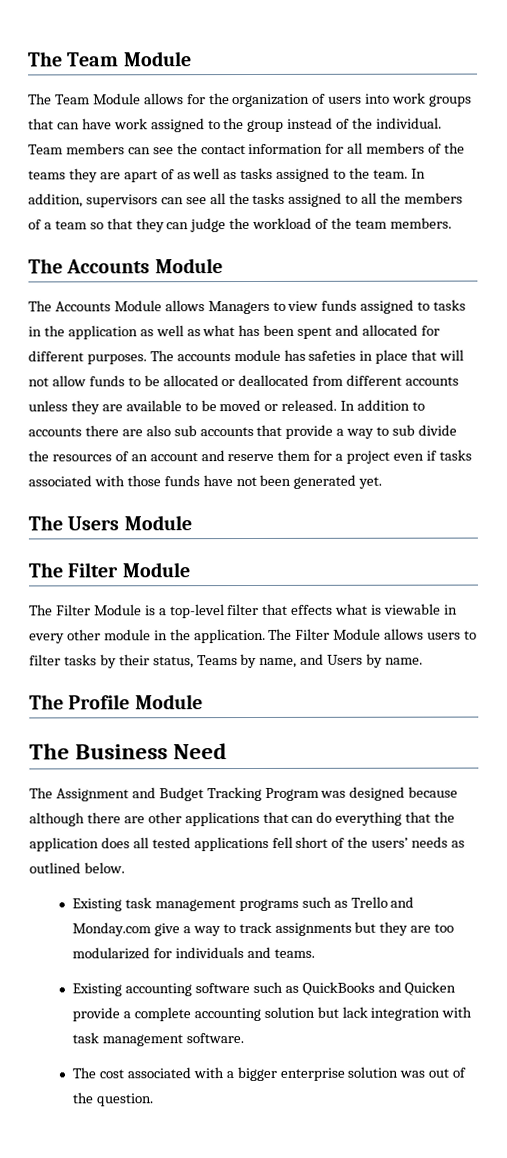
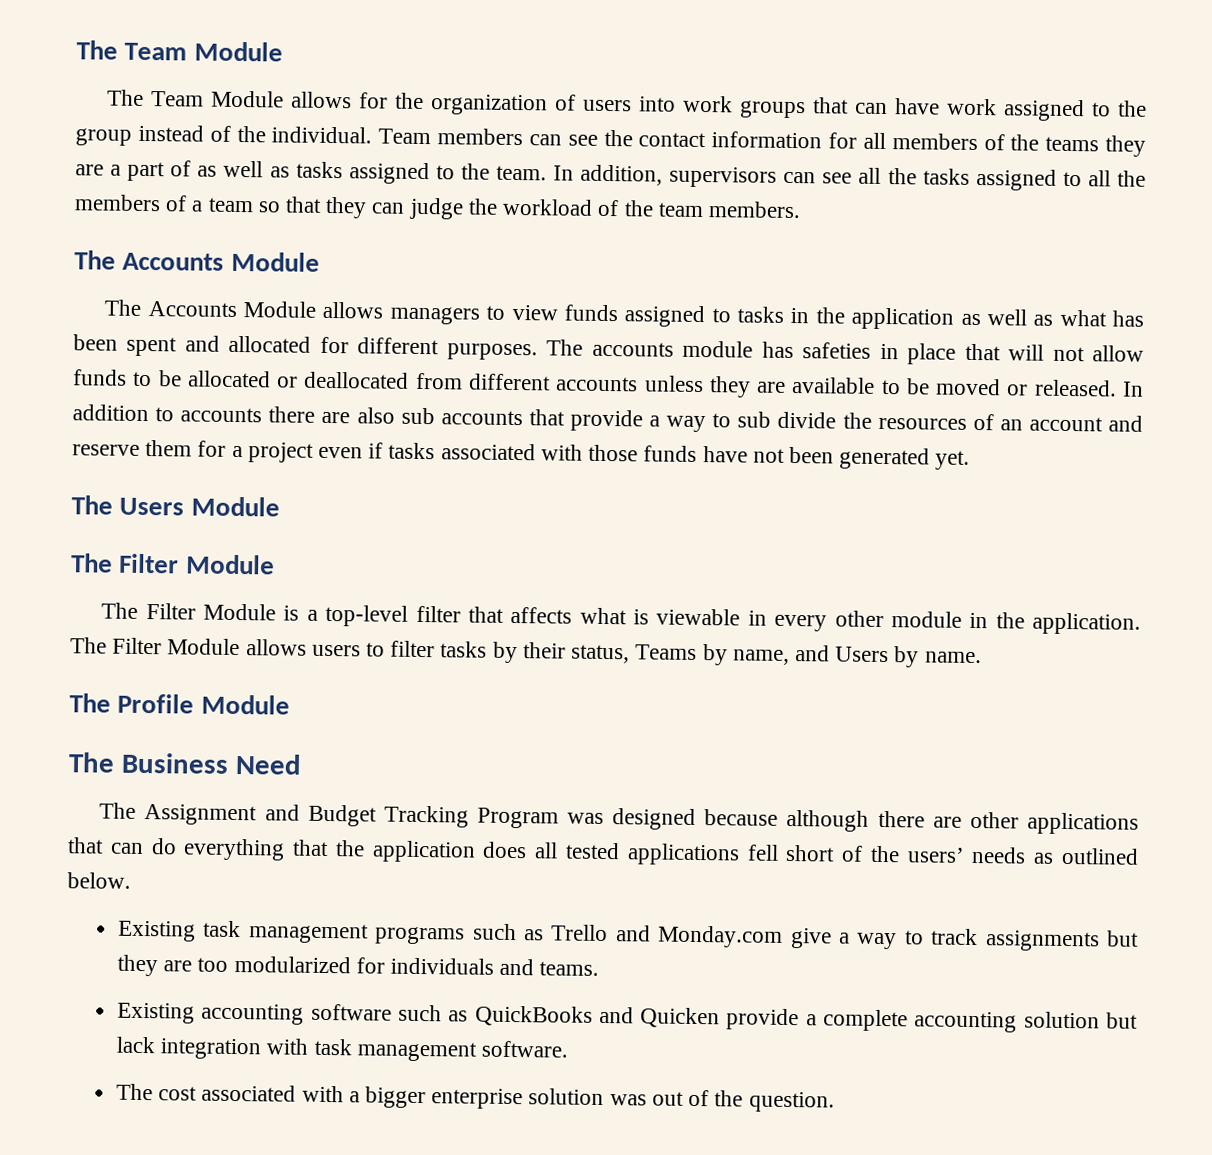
[123,170,158,183] apart -> [110,161,166,182] a part
[207,300,270,315] Managers -> [389,306,480,325] managers
[291,604,334,615] effects -> [510,606,573,624] affects

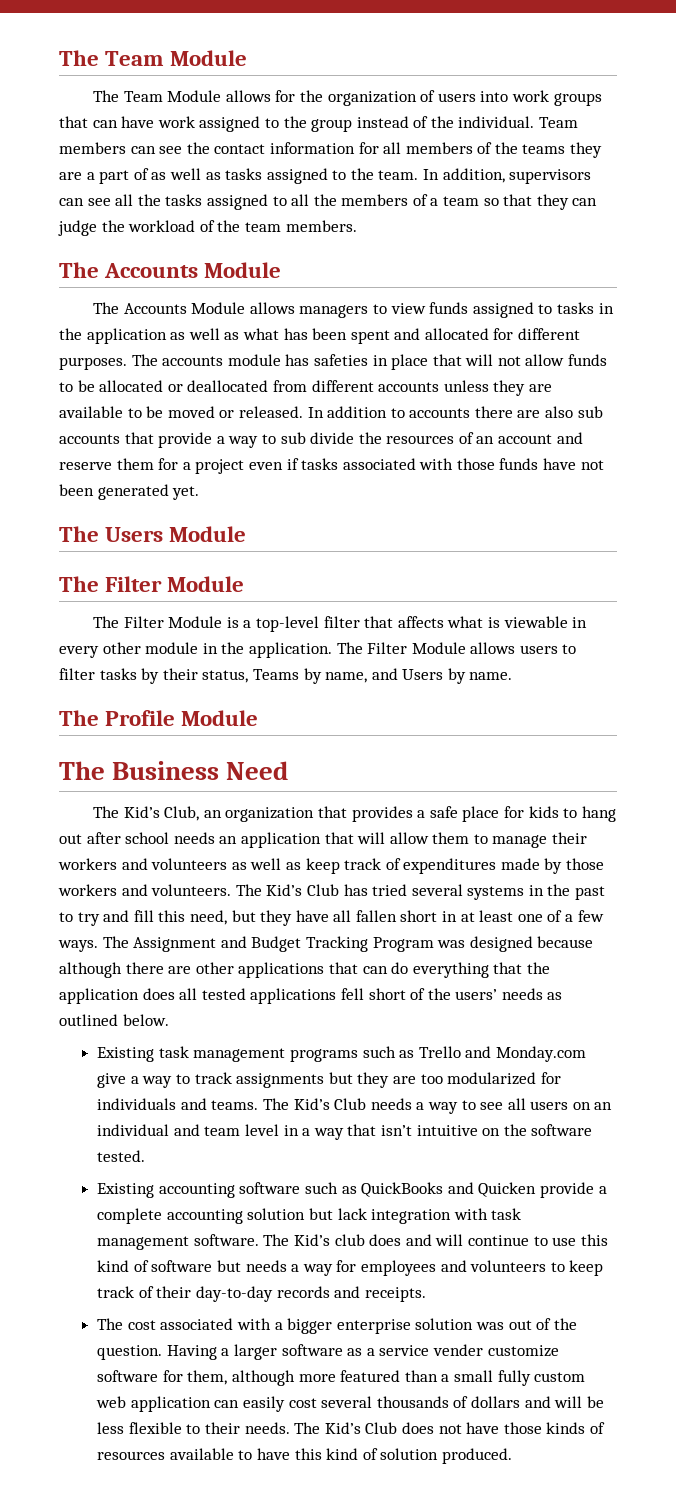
(137, 810) none -> [123,806,616,822] [59,832,588,848] [58,858,605,874] [58,884,606,900] [59,910,604,926] [58,936,129,952] Kid’s Club, an organization that provides a safe place for kids to hang out after school needs an application that will allow them to manage their workers and volunteers as well as keep track of expenditures made by those workers and volunteers. The Kid’s Club has tried several systems in the past to try and fill this need, but they have all fallen short in at least one of a few ways. The
(600, 968) none -> [262,1098,613,1114] [97,1124,593,1140] [97,1150,146,1162] The Kid’s Club needs a way to see all users on an individual and team level in a way that isn’t intuitive on the software tested.
(569, 1049) none -> [263,1234,608,1246] [97,1260,604,1276] [97,1286,426,1302] The Kid’s club does and will continue to use this kind of software but needs a way for employees and volunteers to keep track of their day-to-day records and receipts.
(835, 1102) none -> [166,1344,559,1360] [97,1370,586,1386] [96,1396,604,1412] [97,1422,605,1434] [97,1448,512,1464] Having a larger software as a service vender customize software for them, although more featured than a small fully custom web application can easily cost several thousands of dollars and will be less flexible to their needs. The Kid’s Club does not have those kinds of resources available to have this kind of solution produced.

